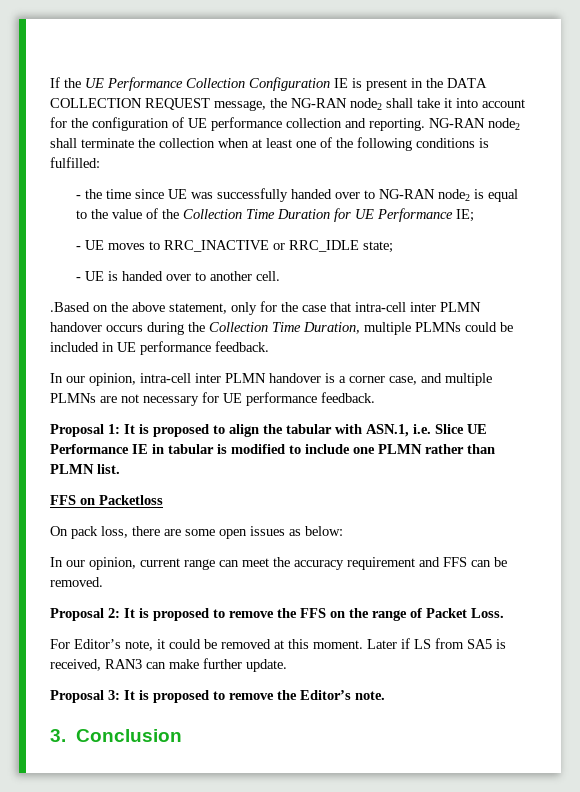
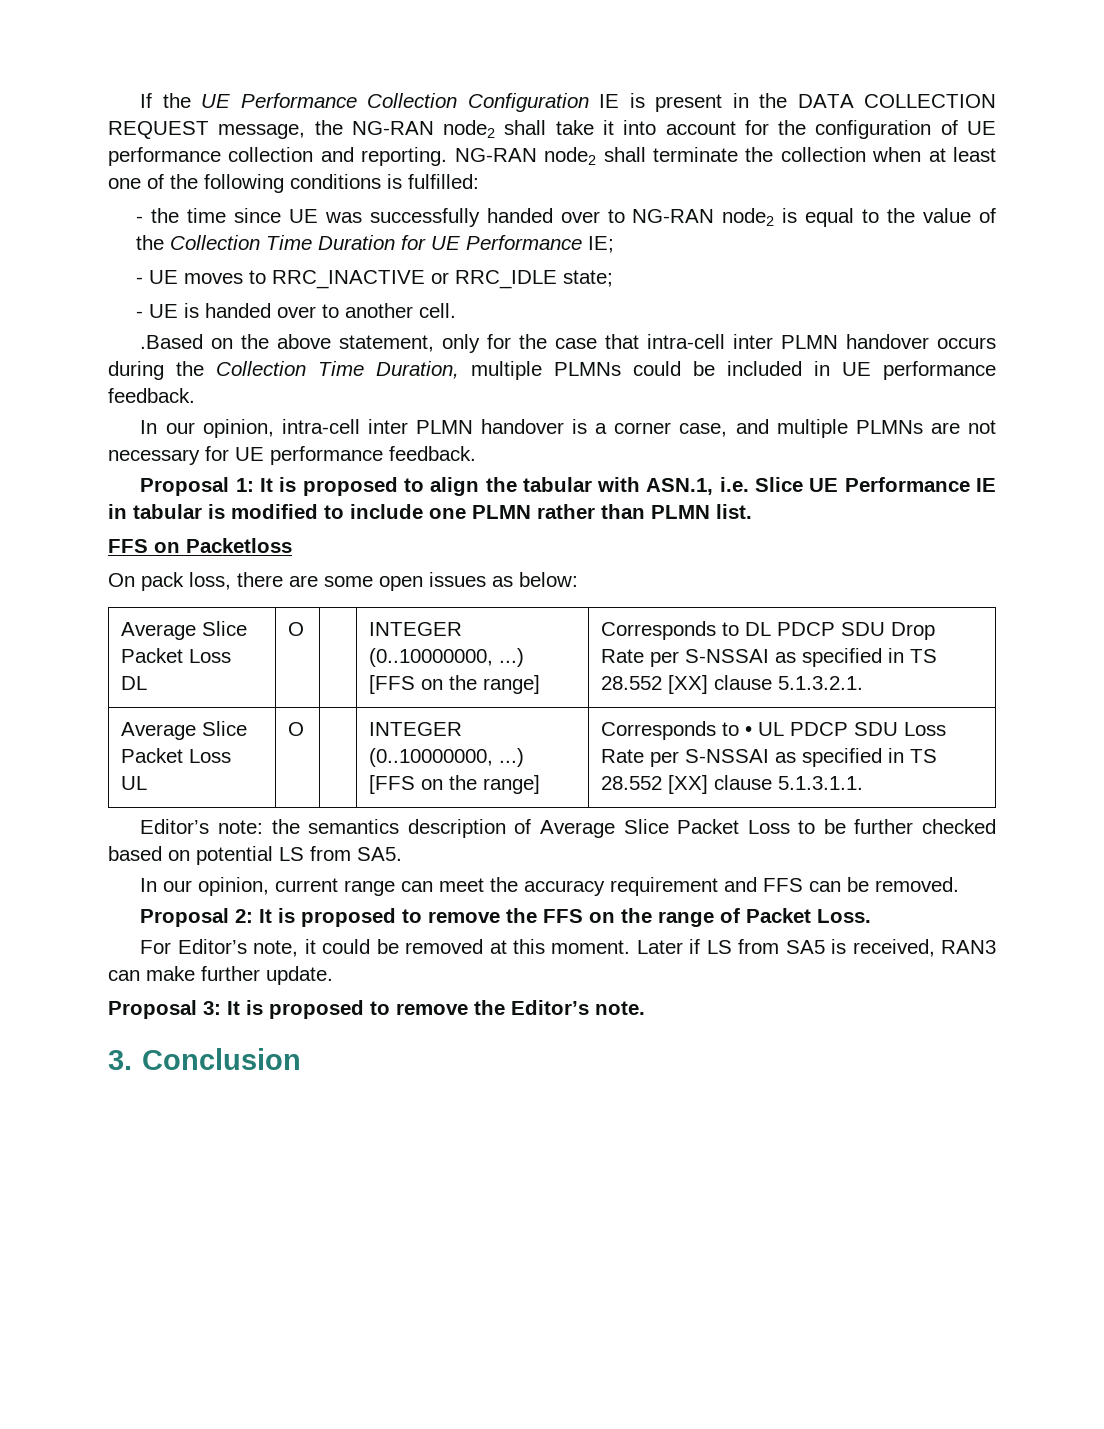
(343, 531) none -> [121,621,248,640] [121,648,232,663] [121,676,148,690] [288,622,305,636] [369,622,463,636] [369,648,525,667] [369,675,541,694] [601,621,936,640] [601,648,938,667] [601,675,864,694] [121,721,248,740] [121,748,232,763] [121,776,148,790] [288,722,305,736] [369,722,463,736] [369,748,525,767] [369,775,541,794] [601,721,947,740] [601,748,938,767] [601,775,864,794] [140,819,997,838] [108,846,402,865] // Average Slice Packet Loss DL | O | | INTEGER (0..10000000, ...) [FFS on the range] | Corresponds to DL PDCP SDU Drop Rate per S-NSSAI as specified in TS 28.552 [XX] clause 5.1.3.2.1. // Average Slice Packet Loss UL | O | | INTEGER (0..10000000, ...) [FFS on the range] | Corresponds to • UL PDCP SDU Loss Rate per S-NSSAI as specified in TS 28.552 [XX] clause 5.1.3.1.1. // Editor’s note: the semantics description of Average Slice Packet Loss to be further checked based on potential LS from SA5.

